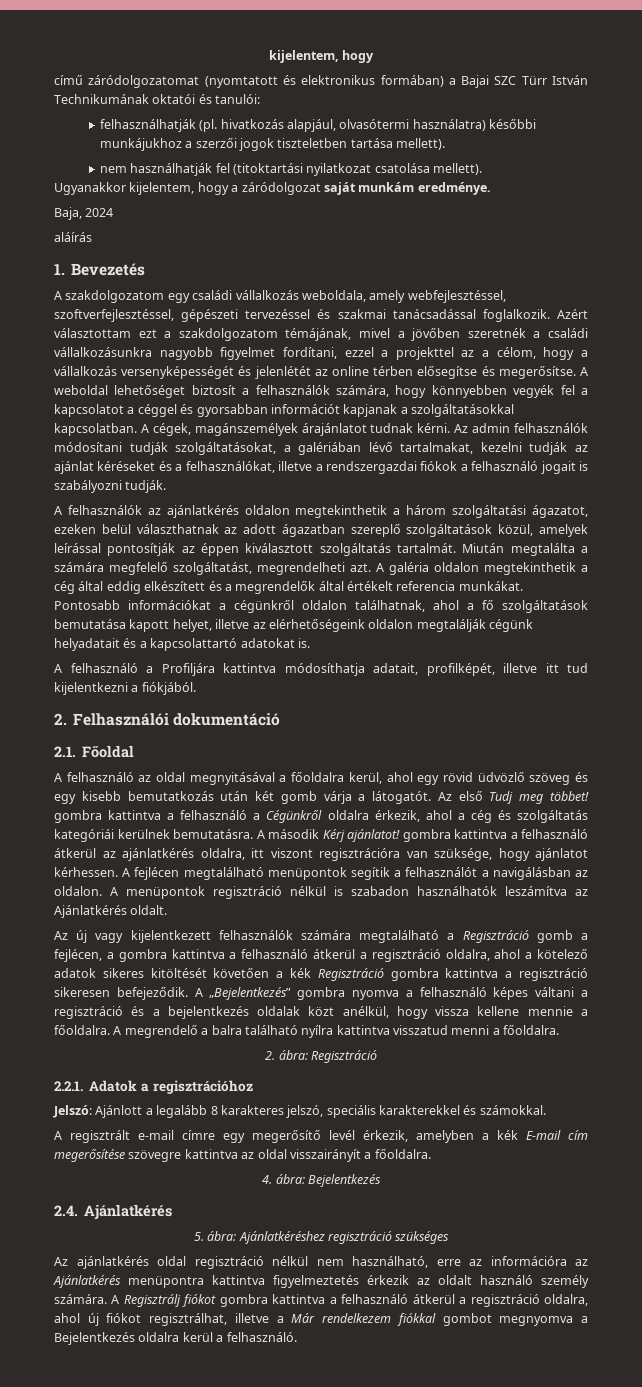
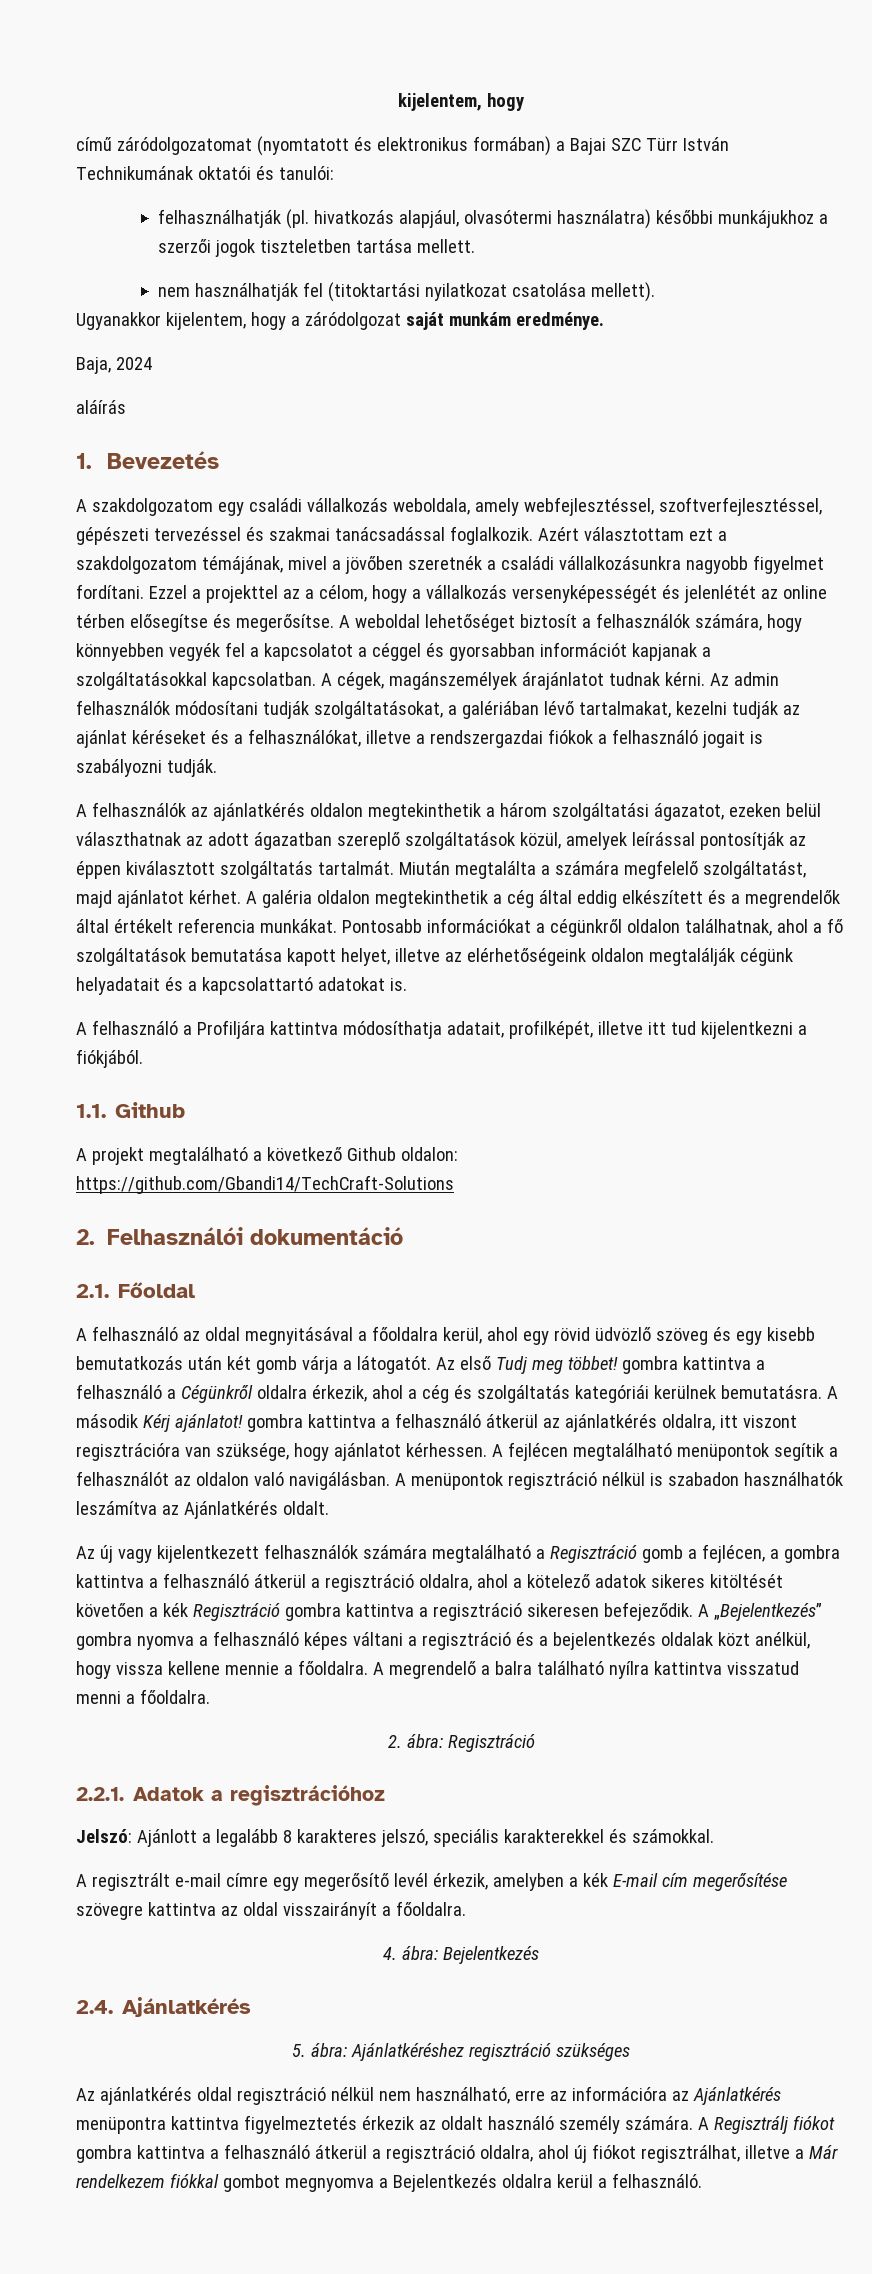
[396,138,446,150] mellett). -> [416,239,475,253] mellett.
[282,347,374,359] fordítani, ezzel -> [76,584,187,599] fordítani. Ezzel
[257,562,371,575] megrendelheti azt. -> [76,890,241,908] majd ajánlatot kérhet.
(196, 688) none -> [76,1102,186,1118] [76,1147,458,1165] [76,1175,454,1194] // 1.1. Github // A projekt megtalálható a következő Github oldalon: // https://github.com/Gbandi14/TechCraft-Solutions
[481,867,588,880] [54,886,102,896] a navigálásban az oldalon. -> [173,1472,390,1490] az oldalon való navigálásban.

